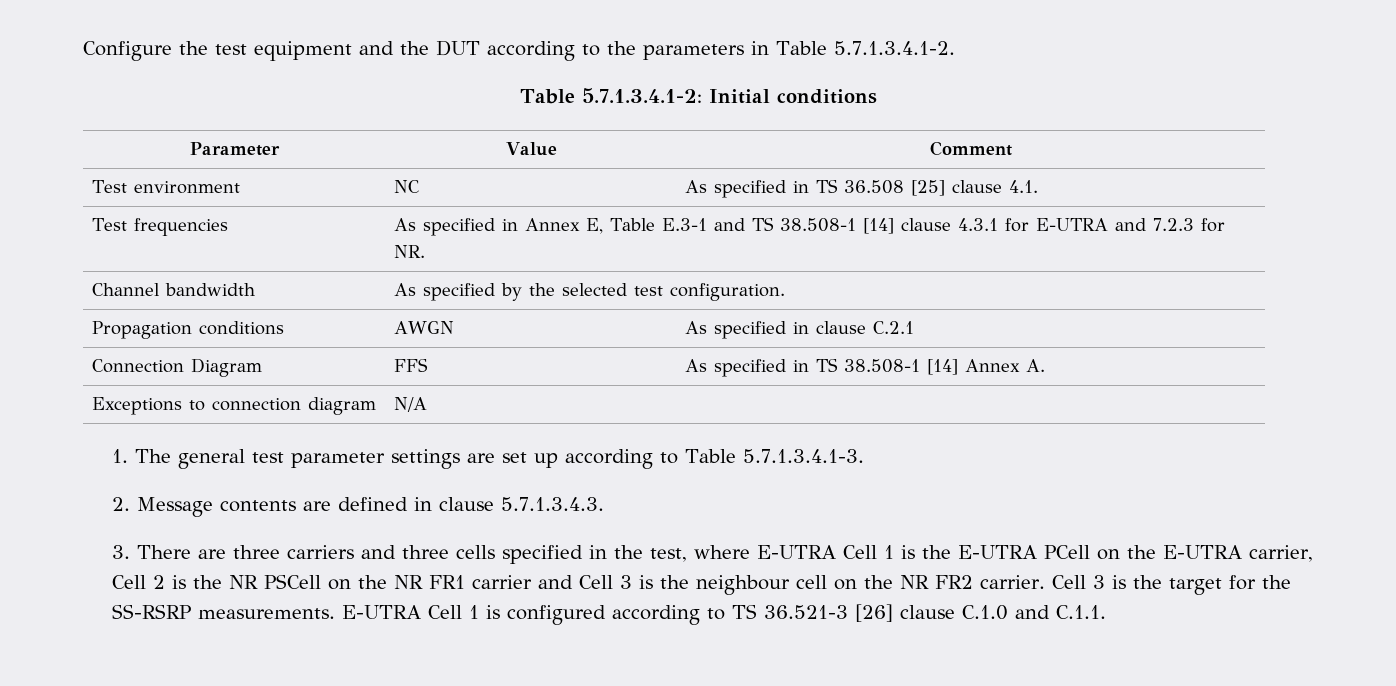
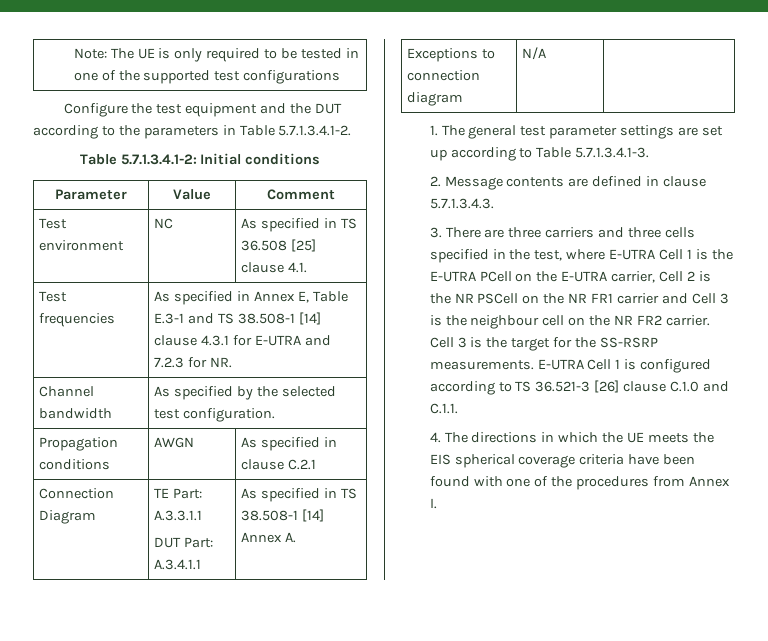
(83, 51) none -> [73,48,359,62] [73,70,341,84] Note: The UE is only required to be tested in one of the supported test configurations //
[394,358,429,372] FFS -> [154,488,203,499] [154,510,203,521] [154,537,214,548] [154,559,202,570] TE Part: A.3.3.1.1 // DUT Part: A.3.4.1.1
(1106, 612) none -> [429,432,714,443] [429,454,696,468] [429,476,731,490] [429,498,437,509] // 4. The directions in which the UE meets the EIS spherical coverage criteria have been found with one of the procedures from Annex I.

